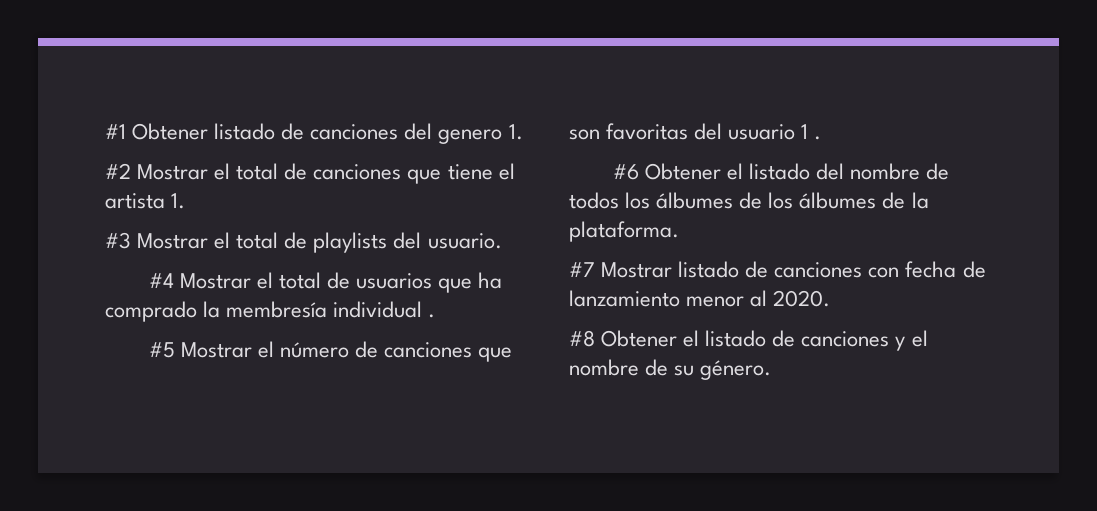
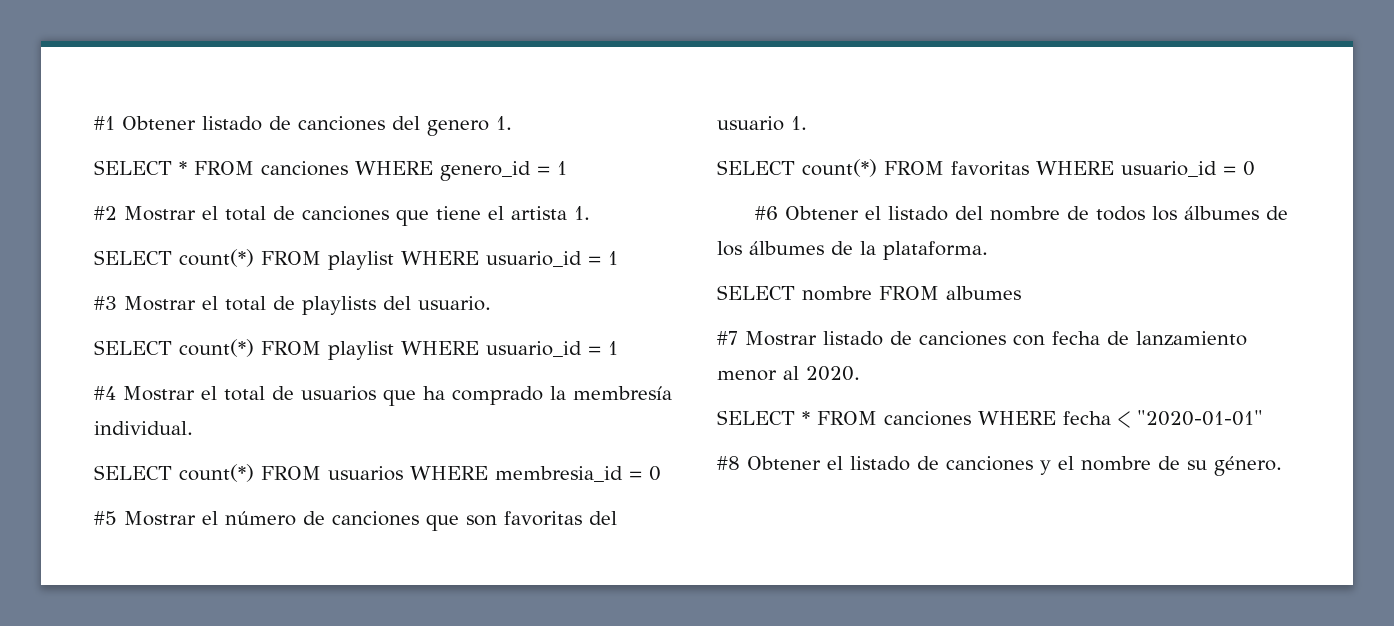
(523, 132) none -> [94,160,567,181] // SELECT * FROM canciones WHERE genero_id = 1
(186, 201) none -> [94,249,618,270] // SELECT count(*) FROM playlist WHERE usuario_id = 1
(502, 241) none -> [94,339,618,360] // SELECT count(*) FROM playlist WHERE usuario_id = 1
[333,301,436,318] individual . -> [94,421,193,435] [94,464,661,482] individual. // SELECT count(*) FROM usuarios WHERE membresia_id = 0
[801,124,822,140] 1 . -> [791,116,807,130] [717,159,1255,177] 1. // SELECT count(*) FROM favoritas WHERE usuario_id = 0
(679, 231) none -> [717,285,1021,301] // SELECT nombre FROM albumes
(831, 298) none -> [717,410,1263,428] // SELECT * FROM canciones WHERE fecha < "2020-01-01"

